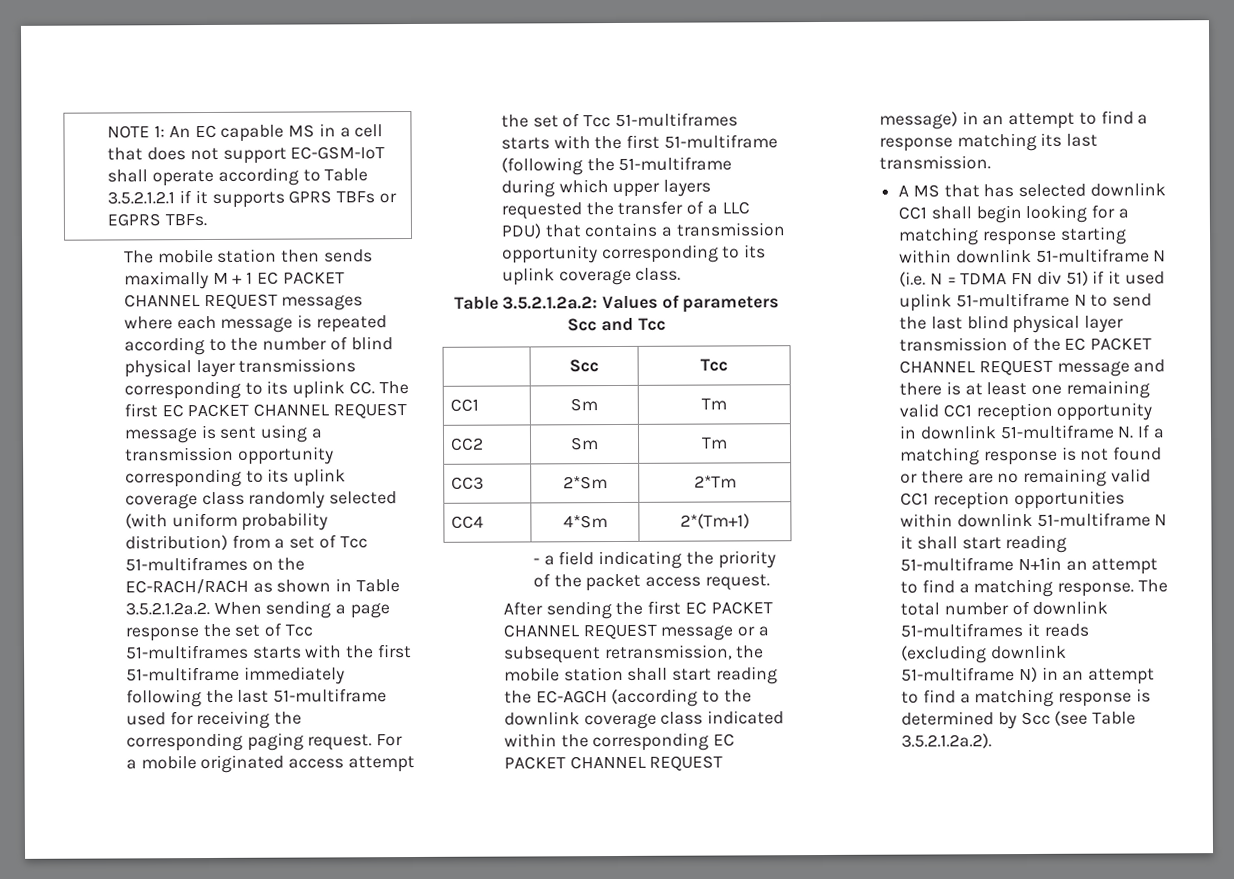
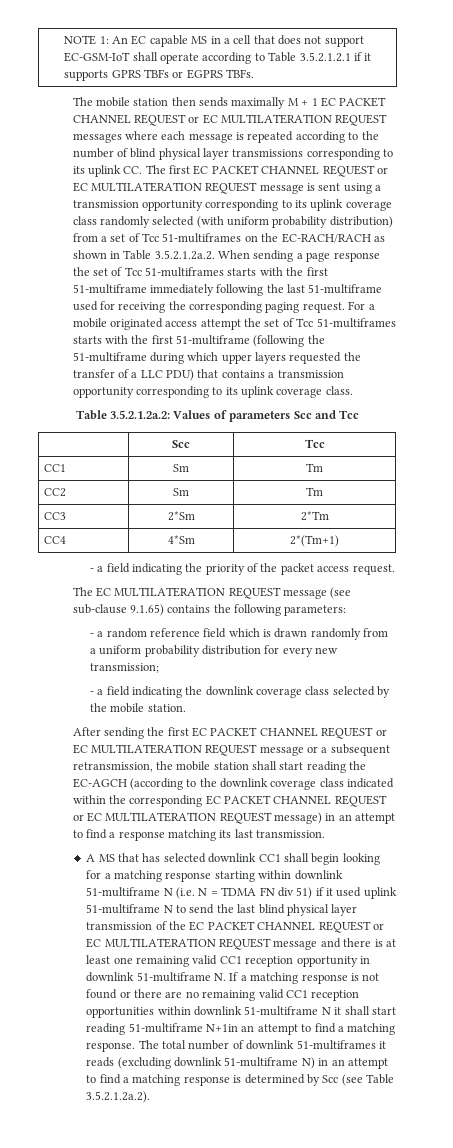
(278, 301) none -> [188,114,388,126] or EC MULTILATERATION REQUEST
(407, 411) none -> [376,167,388,174] [72,182,258,194] or EC MULTILATERATION REQUEST
(770, 582) none -> [72,587,352,599] [72,604,347,616] [89,628,389,640] [89,645,339,657] [89,663,159,673] [89,686,391,698] [89,703,186,713] // The EC MULTILATERATION REQUEST message (see sub-clause 9.1.65) contains the following parameters: // - a random reference field which is drawn randomly from a uniform probability distribution for every new transmission; // - a field indicating the downlink coverage class selected by the mobile station.
(657, 631) none -> [375,729,387,736] [72,744,258,756] or EC MULTILATERATION REQUEST
(724, 763) none -> [72,812,272,824] or EC MULTILATERATION REQUEST
(1053, 367) none -> [372,923,384,930] [86,938,272,950] or EC MULTILATERATION REQUEST

